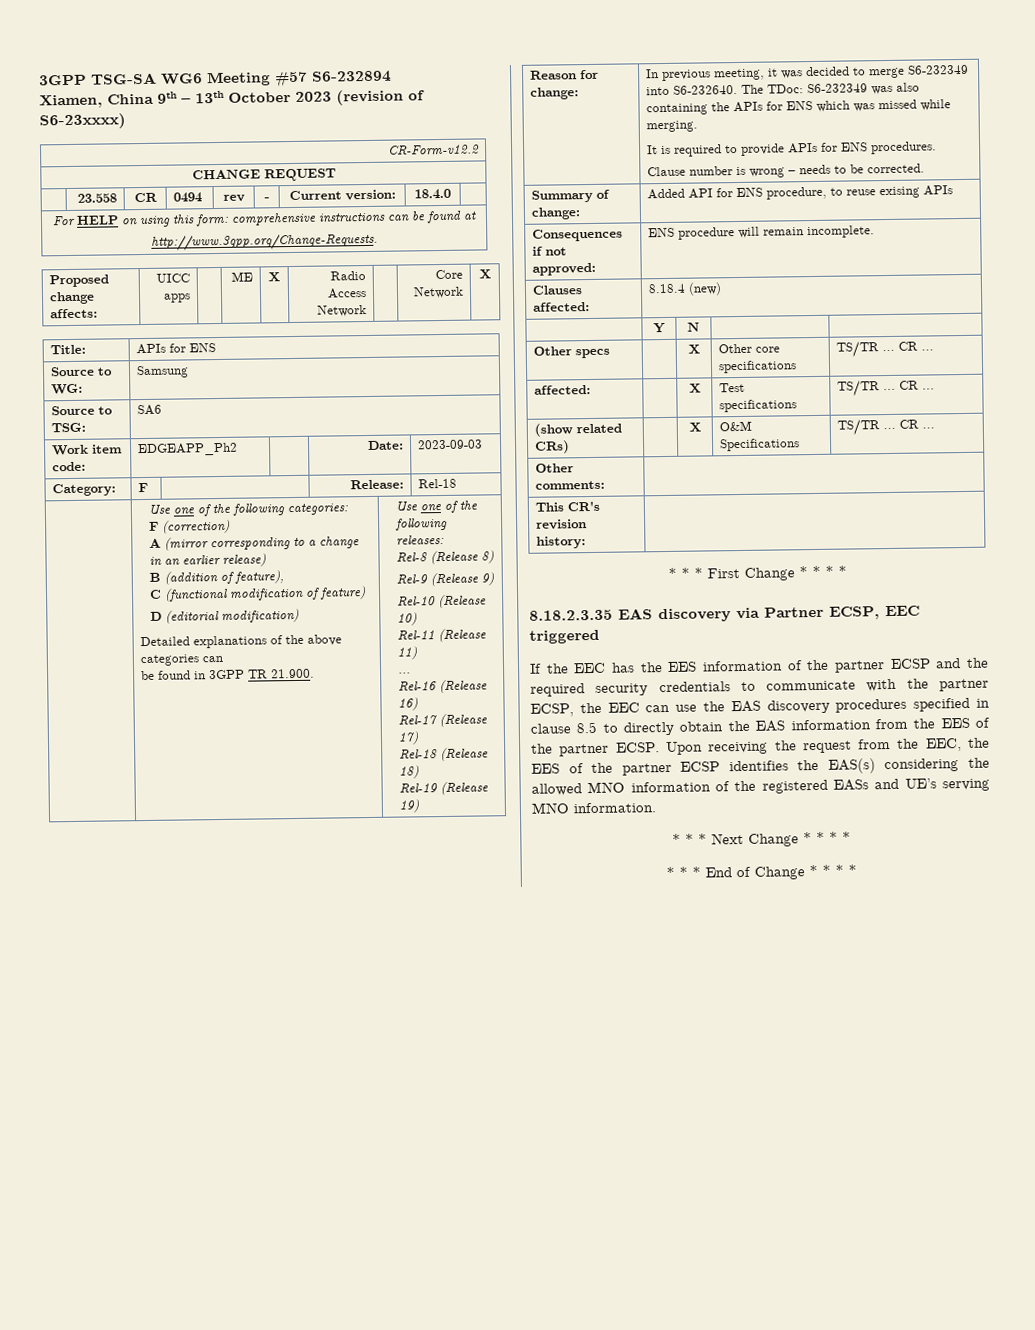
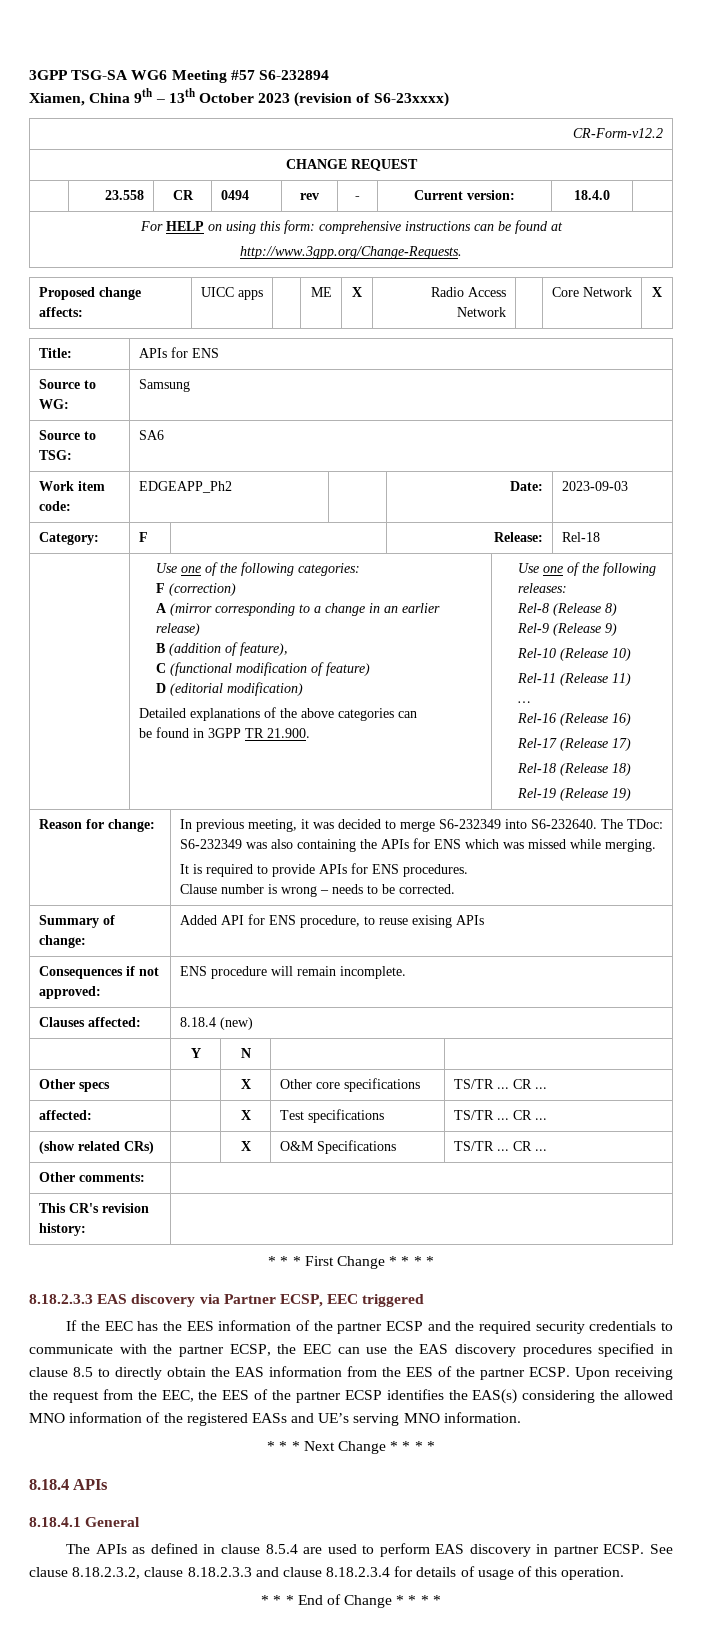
[529,609,613,621] 8.18.2.3.35 -> [29,1294,93,1304] 8.18.2.3.3
(851, 837) none -> [29,1479,109,1490] [29,1517,141,1527] [66,1543,673,1557] [29,1566,625,1580] // 8.18.4 APIs // 8.18.4.1 General // The APIs as defined in clause 8.5.4 are used to perform EAS discovery in partner ECSP. See clause 8.18.2.3.2, clause 8.18.2.3.3 and clause 8.18.2.3.4 for details of usage of this operation.

